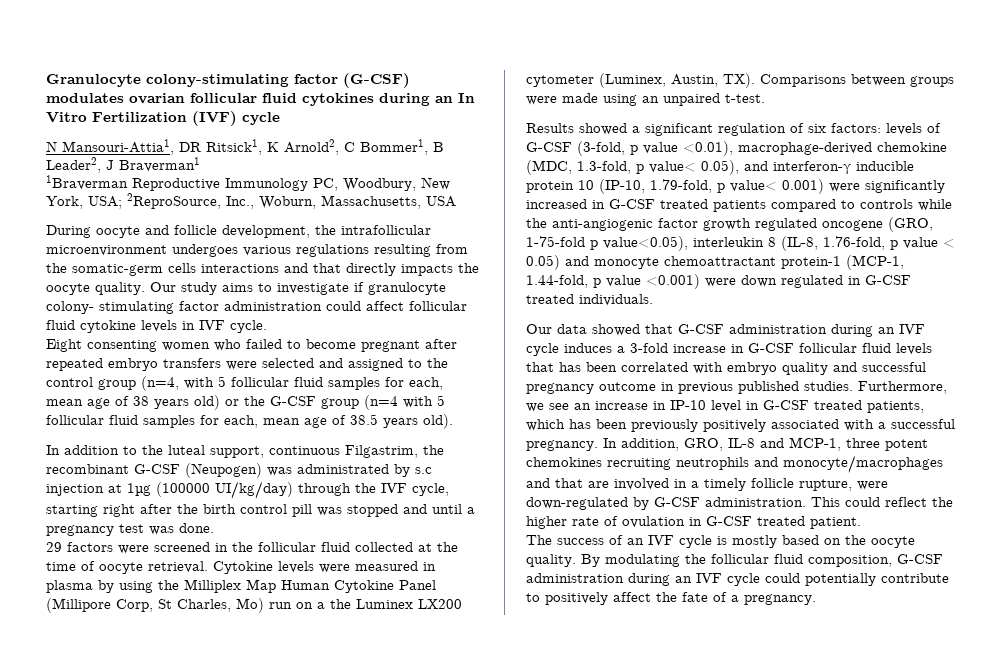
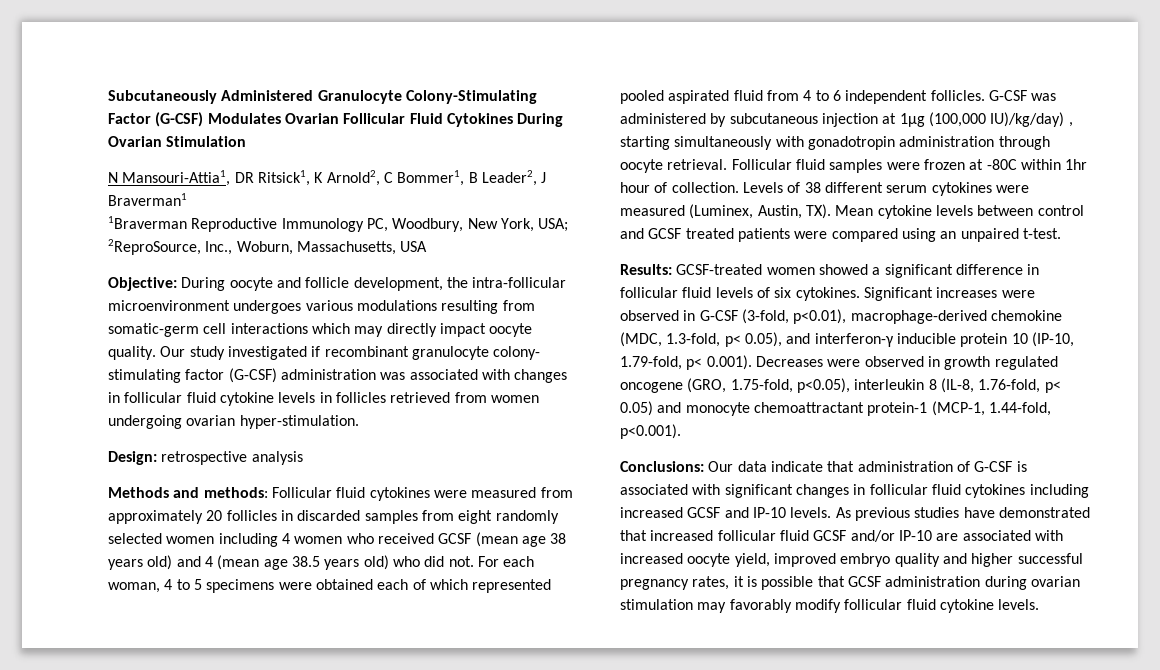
[46,73,410,88] [46,93,475,106] [46,111,280,126] Granulocyte colony-stimulating factor (G-CSF) modulates ovarian follicular fluid cytokines during an In Vitro Fertilization (IVF) cycle -> [108,90,537,104] [108,112,564,127] [108,136,247,147] Subcutaneously Administered Granulocyte Colony-Stimulating Factor (G-CSF) Modulates Ovarian Follicular Fluid Cytokines During Ovarian Stimulation
(456, 201) none -> [108,277,177,291] Objective:
[341,225,431,235] intrafollicular -> [472,277,567,288] intra-follicular
[296,244,369,257] regulations -> [356,300,437,311] modulations
[46,263,479,276] [46,282,446,295] [46,301,404,314] the somatic-germ cells interactions and that directly impacts the oocyte quality. Our study aims to investigate if granulocyte colony- stimulating factor administration could affect -> [108,323,533,337] [108,346,541,360] [108,368,568,383] [108,392,120,403] somatic-germ cell interactions which may directly impact oocyte quality. Our study investigated if recombinant granulocyte colony- stimulating factor (G-CSF) administration was associated with changes in
[199,320,267,333] [46,339,457,352] [46,358,448,371] [46,376,443,391] [46,395,445,410] [46,414,453,429] [46,445,444,458] [46,463,432,478] [46,481,449,499] [46,504,475,517] [46,523,214,536] [46,542,458,554] [46,561,436,574] [46,579,436,593] [46,598,462,613] [526,73,954,88] [526,93,765,106] [526,123,941,136] [526,141,733,156] IVF cycle. // Eight consenting women who failed to become pregnant after repeated embryo transfers were selected and assigned to the control group (n=4, with 5 follicular fluid samples for each, mean age of 38 years old) or the G-CSF group (n=4 with 5 follicular fluid samples for each, mean age of 38.5 years old). // In addition to the luteal support, continuous Filgastrim, the recombinant G-CSF (Neupogen) was administrated by s.c injection at 1µg (100000 UI/kg/day) through the IVF cycle, starting right after the birth control pill was stopped and until a pregnancy test was done. // 29 factors were screened in the follicular fluid collected at the time of oocyte retrieval. Cytokine levels were measured in plasma by using the Milliplex Map Human Cytokine Panel (Millipore Corp, St Charles, Mo) run on a the Luminex LX200 cytometer (Luminex, Austin, TX). Comparisons between groups were made using an unpaired t-test. // Results showed a significant regulation of six factors: levels of G-CSF (3-fold, p value <0.01), -> [335,392,539,403] [108,415,359,429] [108,451,303,465] [108,487,573,501] [108,510,559,524] [108,532,567,547] [108,555,535,570] [108,579,552,593] [620,90,1057,104] [620,112,1073,127] [620,136,1050,150] [620,159,1088,173] [620,182,1029,196] [620,204,1084,219] [620,228,1061,242] [620,264,1040,278] [620,287,1035,301] [620,309,847,324] follicles retrieved from women undergoing ovarian hyper-stimulation. // Design: retrospective analysis // Methods and methods: Follicular fluid cytokines were measured from approximately 20 follicles in discarded samples from eight randomly selected women including 4 women who received GCSF (mean age 38 years old) and 4 (mean age 38.5 years old) who did not. For each woman, 4 to 5 specimens were obtained each of which represented pooled aspirated fluid from 4 to 6 independent follicles. G-CSF was administered by subcutaneous injection at 1µg (100,000 IU)/kg/day) , starting simultaneously with gonadotropin administration through oocyte retrieval. Follicular fluid samples were frozen at -80C within 1hr hour of collection. Levels of 38 different serum cytokines were measured (Luminex, Austin, TX). Mean cytokine levels between control and GCSF treated patients were compared using an unpaired t-test. // Results: GCSF-treated women showed a significant difference in follicular fluid levels of six cytokines. Significant increases were observed in G-CSF (3-fold, p<0.01),
[636,161,696,174] p value< -> [724,335,741,347] p<
[717,179,945,194] [526,199,952,212] [526,218,698,231] p value< 0.001) were significantly increased in G-CSF treated patients compared to controls while the anti-angiogenic factor -> [686,355,940,370] p< 0.001). Decreases were observed in
[526,236,688,251] 1-75-fold p value<0.05), -> [730,378,850,393] 1.75-fold, p<0.05),
[890,237,955,250] p value < -> [1044,381,1061,393] p<
[593,274,911,289] [526,294,653,306] [526,324,925,337] [526,343,932,356] [526,362,723,374] p value <0.001) were down regulated in G-CSF treated individuals. // Our data showed that G-CSF administration during an IVF cycle induces a 3-fold increase in G-CSF follicular fluid levels that has been correlated with -> [620,424,681,439] [620,461,1027,472] [620,484,1089,498] [620,507,1090,521] [620,530,1063,542] [620,553,836,567] p<0.001). // Conclusions: Our data indicate that administration of G-CSF is associated with significant changes in follicular fluid cytokines including increased GCSF and IP-10 levels. As previous studies have demonstrated that increased follicular fluid GCSF and/or IP-10 are associated with increased oocyte yield, improved
(857, 367) none -> [971,553,1014,567] higher
[599,381,947,394] [526,400,924,413] [526,419,955,432] [526,437,928,451] [526,455,943,473] [526,478,888,491] [526,497,953,510] [526,516,861,529] [526,535,915,548] [526,554,943,567] [526,573,949,586] [526,592,816,605] outcome in previous published studies. Furthermore, we see an increase in IP-10 level in G-CSF treated patients, which has been previously positively associated with a successful pregnancy. In addition, GRO, IL-8 and MCP-1, three potent chemokines recruiting neutrophils and monocyte/macrophages and that are involved in a timely follicle rupture, were down-regulated by G-CSF administration. This could reflect the higher rate of ovulation in G-CSF treated patient. // The success of an IVF cycle is mostly based on the oocyte quality. By modulating the follicular fluid composition, G-CSF administration during an IVF cycle could potentially contribute to positively affect the fate of a pregnancy. -> [692,576,1080,590] [620,599,1040,613] rates, it is possible that GCSF administration during ovarian stimulation may favorably modify follicular fluid cytokine levels.

